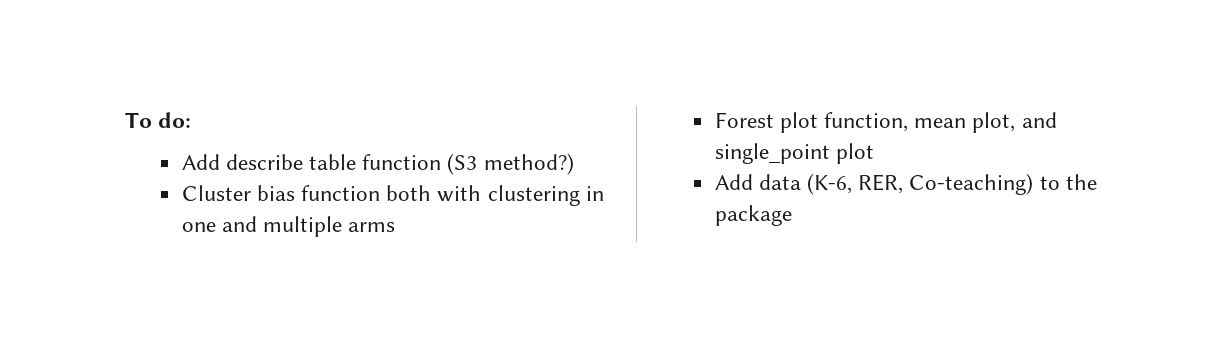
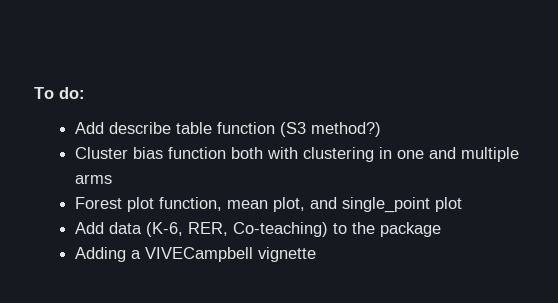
(792, 215) none -> [75,247,317,262] // Adding a VIVECampbell vignette

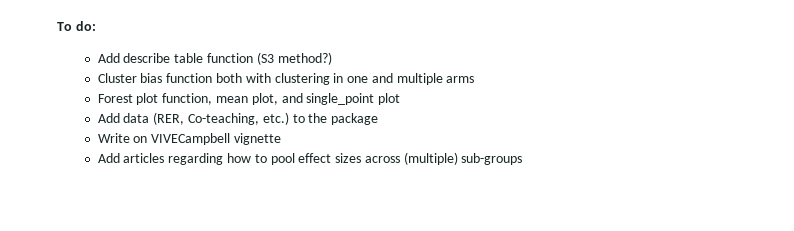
[146,222,329,237] (K-6, RER, Co-teaching) -> [153,112,289,125] (RER, Co-teaching, etc.)
[75,247,142,262] Adding a -> [97,133,148,143] Write on
(317, 254) none -> [97,152,523,165] // Add articles regarding how to pool effect sizes across (multiple) sub-groups

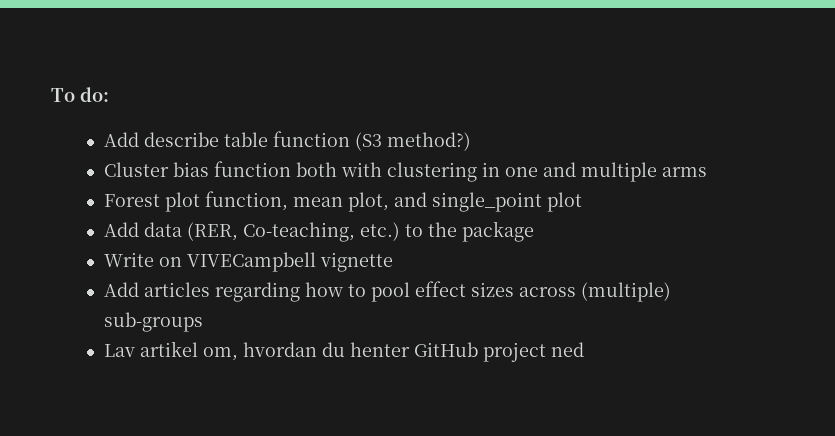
(523, 159) none -> [103,341,584,362] // Lav artikel om, hvordan du henter GitHub project ned

